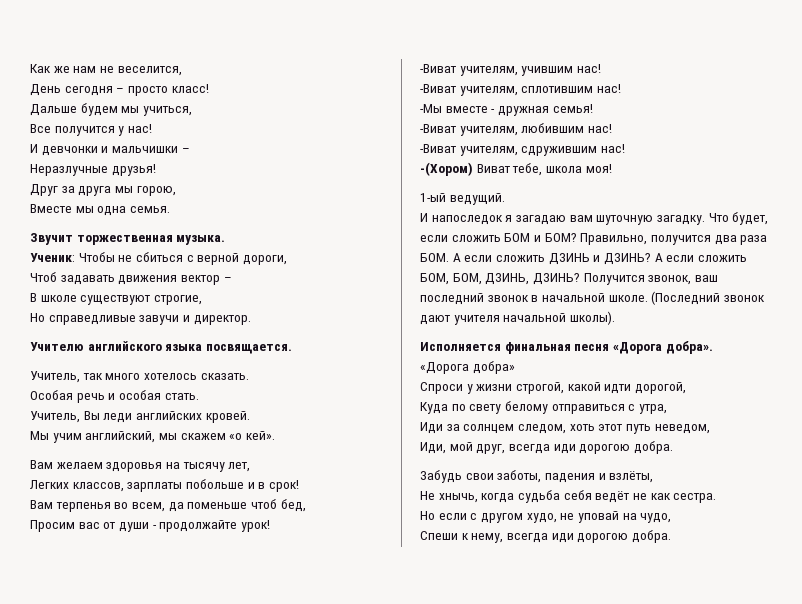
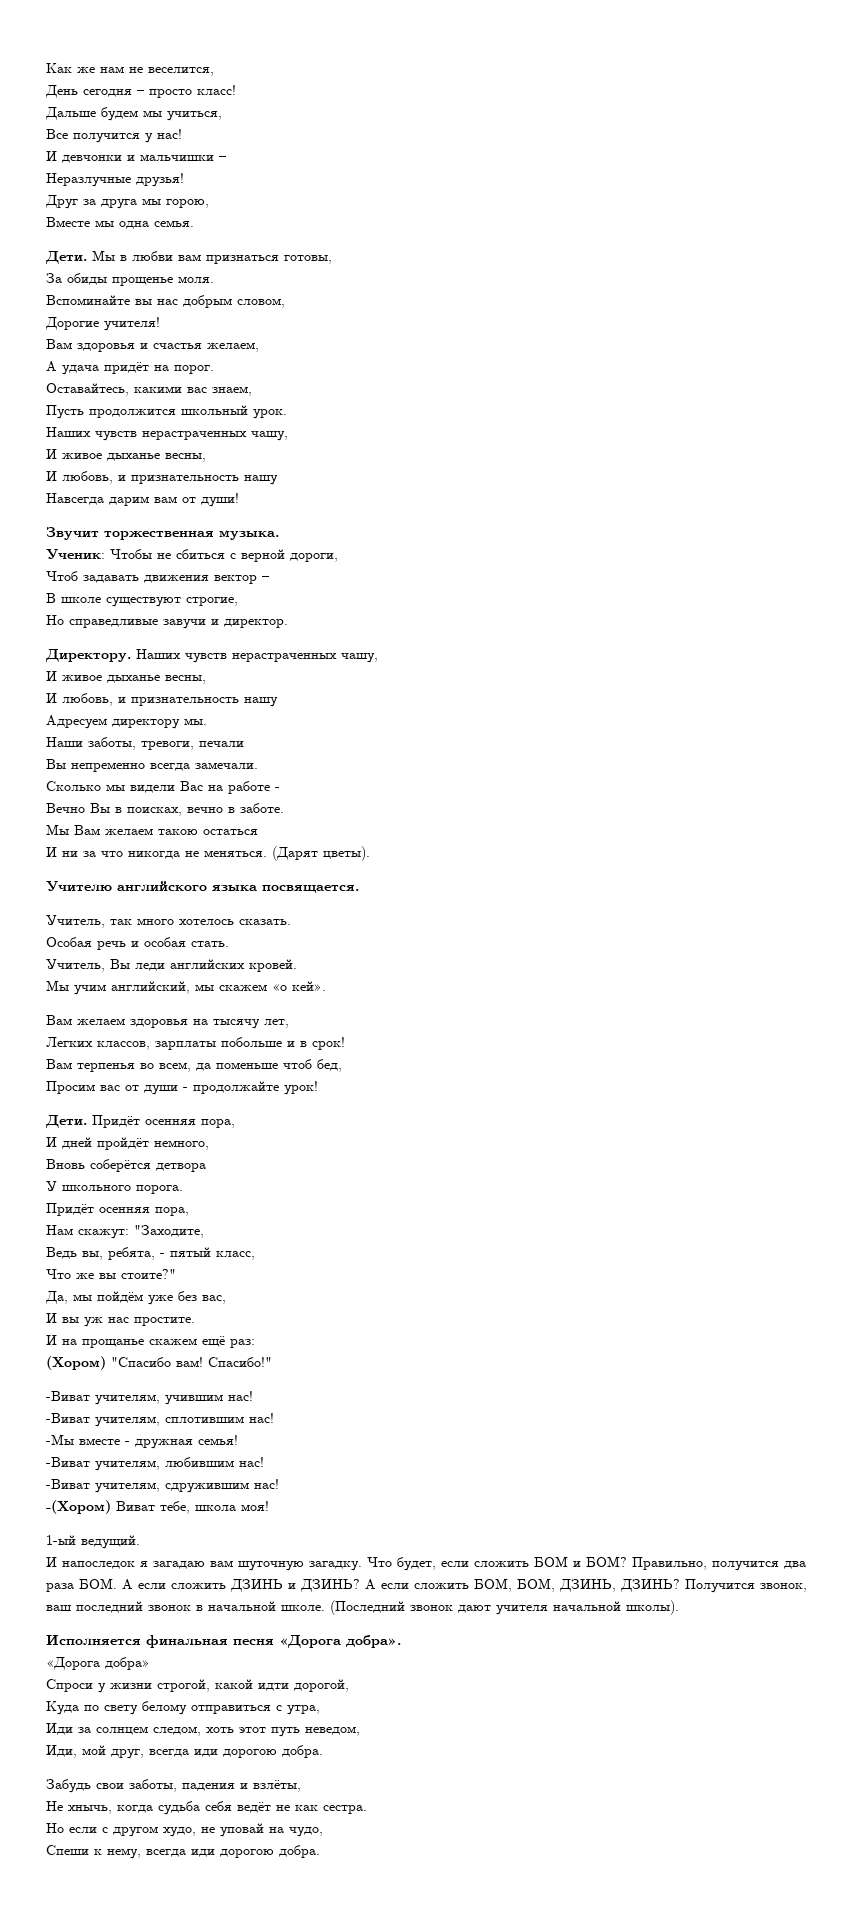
(170, 209) none -> [45,250,332,264] [46,273,214,286] [46,295,285,308] [45,317,160,331] [46,339,259,352] [46,361,214,375] [46,383,252,396] [46,405,287,419] [46,427,288,441] [46,449,206,462] [46,471,278,485] [46,493,239,507] // Дети. Мы в любви вам признаться готовы, // За обиды прощенье моля. // Вспоминайте вы нас добрым словом, // Дорогие учителя! // Вам здоровья и счастья желаем, // А удача придёт на порог. // Оставайтесь, какими вас знаем, // Пусть продолжится школьный урок. // Наших чувств нерастраченных чашу, // И живое дыханье весны, // И любовь, и признательность нашу // Навсегда дарим вам от души!
(251, 320) none -> [45,649,378,663] [46,671,206,684] [46,693,278,707] [46,715,207,729] [46,737,244,750] [46,759,258,772] [46,781,280,794] [46,803,284,816] [46,824,258,835] [46,846,370,861] // Директору. Наших чувств нерастраченных чашу, // И живое дыханье весны, // И любовь, и признательность нашу // Адресуем директору мы. // Наши заботы, тревоги, печали // Вы непременно всегда замечали. // Сколько мы видели Вас на работе - // Вечно Вы в поисках, вечно в заботе. // Мы Вам желаем такою остаться // И ни за что никогда не меняться. (Дарят цветы).
(270, 526) none -> [45,1115,235,1128] [46,1137,209,1150] [46,1159,206,1172] [46,1181,183,1194] [46,1203,189,1216] [46,1225,204,1239] [46,1247,255,1260] [46,1269,176,1279] [45,1291,226,1305] [46,1313,195,1327] [46,1335,255,1348] [46,1356,272,1370] // Дети. Придёт осенняя пора, // И дней пройдёт немного, // Вновь соберётся детвора // У школьного порога. // Придёт осенняя пора, // Нам скажут: "Заходите, // Ведь вы, ребята, - пятый класс, // Что же вы стоите?" // Да, мы пойдём уже без вас, // И вы уж нас простите. // И на прощанье скажем ещё раз: // (Хором) "Спасибо вам! Спасибо!"

